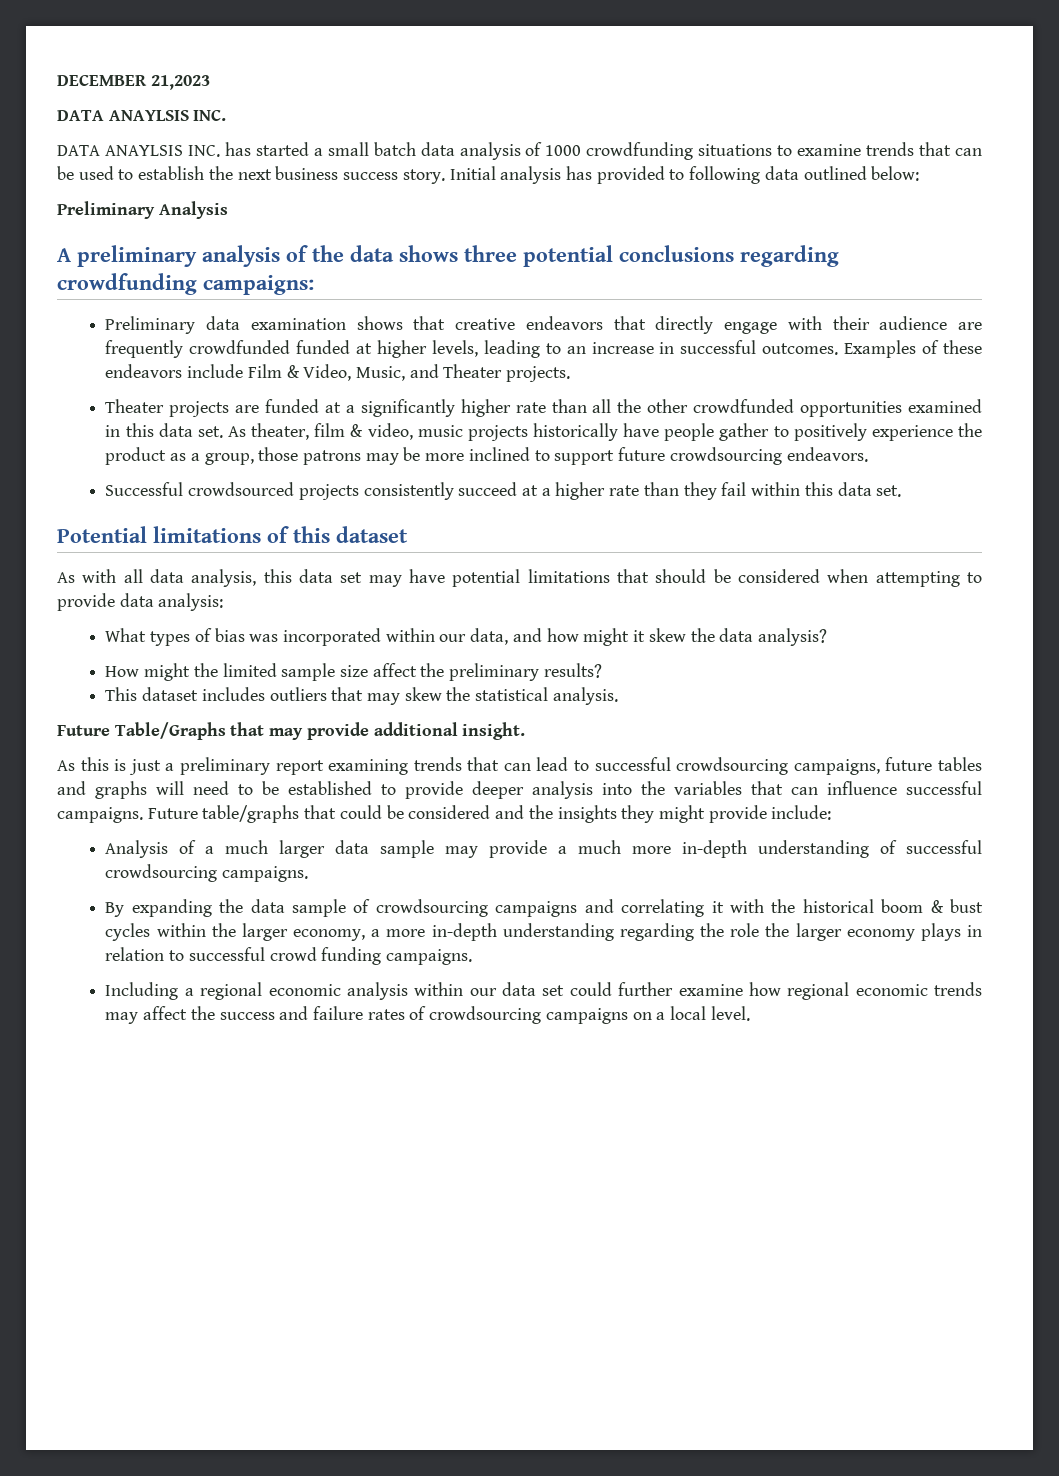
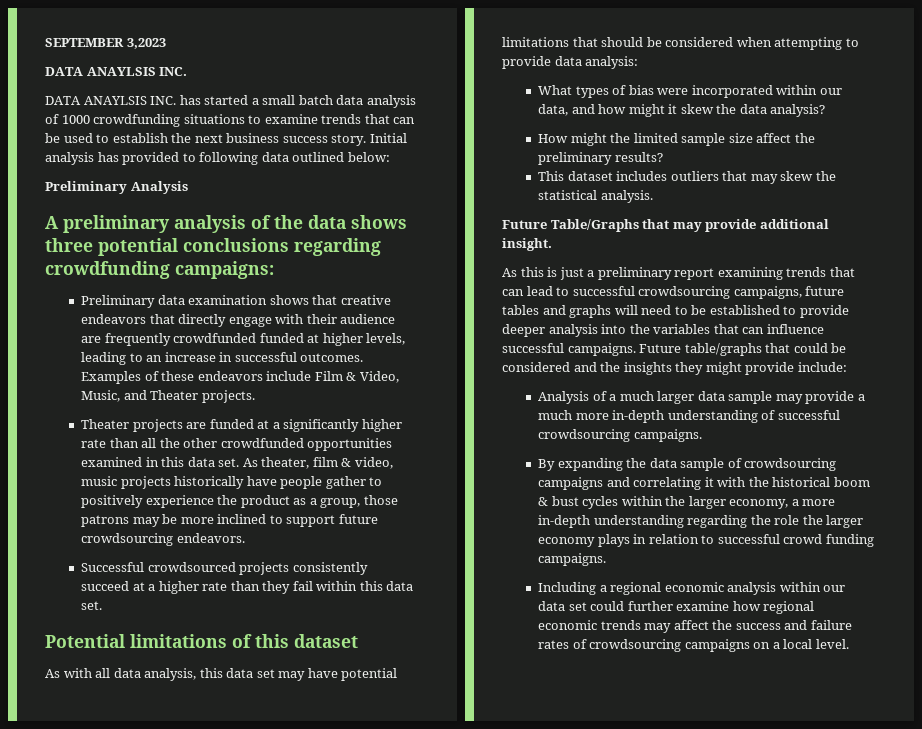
[57,75,210,90] DECEMBER 21,2023 -> [45,38,166,49] SEPTEMBER 3,2023
[249,634,279,642] was -> [657,88,689,95] were

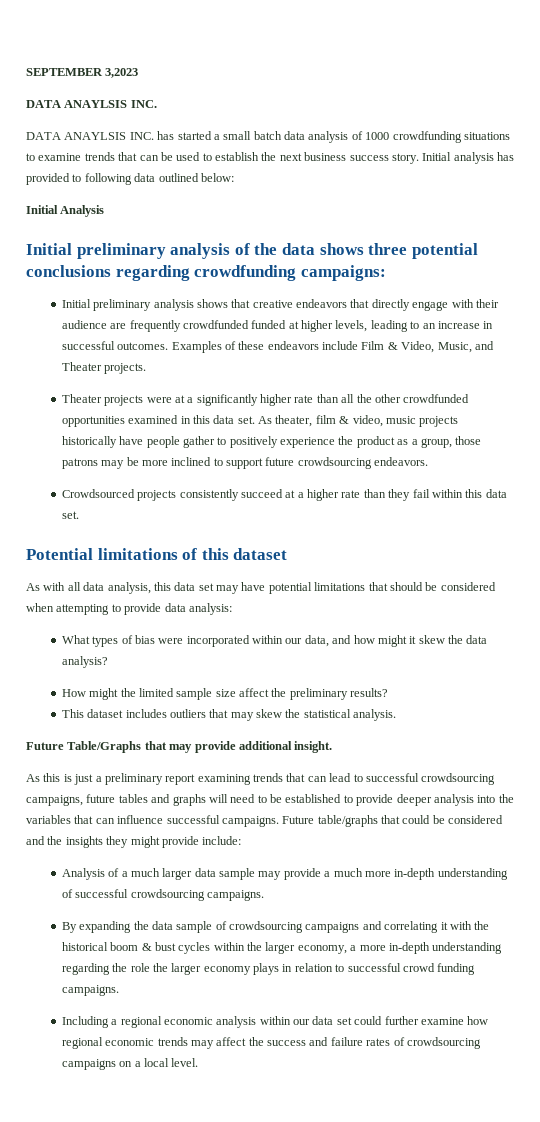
[45,181,127,194] Preliminary -> [26,205,58,214] Initial
[45,216,59,229] A -> [26,243,72,255] Initial
[81,295,268,308] Preliminary data examination -> [61,299,194,311] Initial preliminary analysis
[186,419,254,429] are funded -> [146,397,172,403] were
[81,562,236,572] Successful crowdsourced -> [61,489,135,498] Crowdsourced

